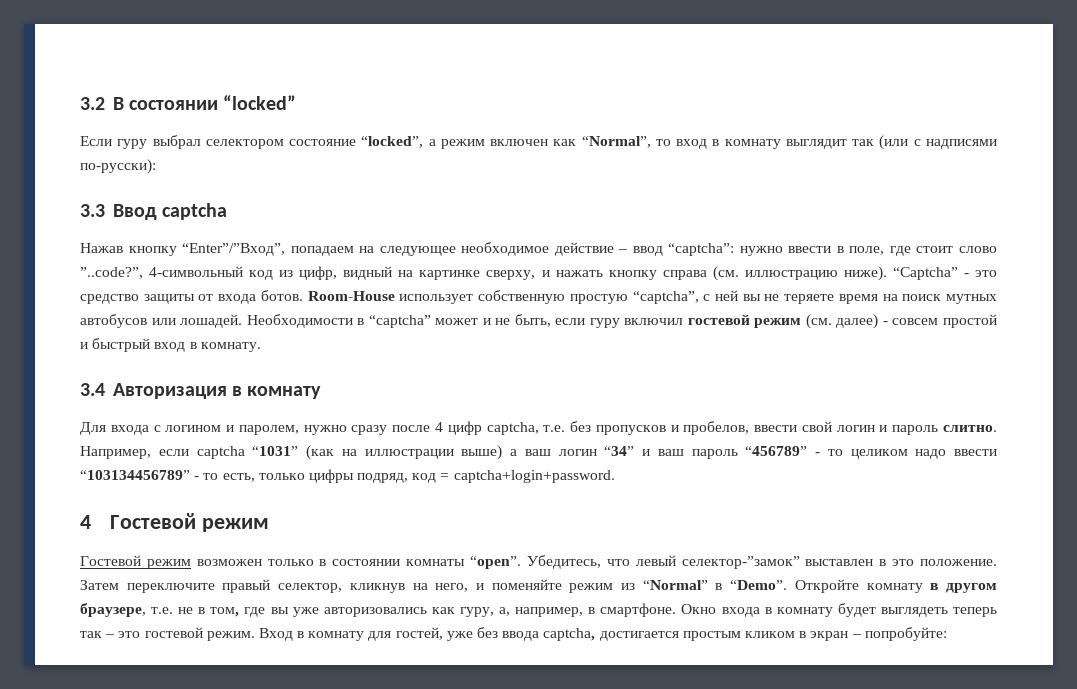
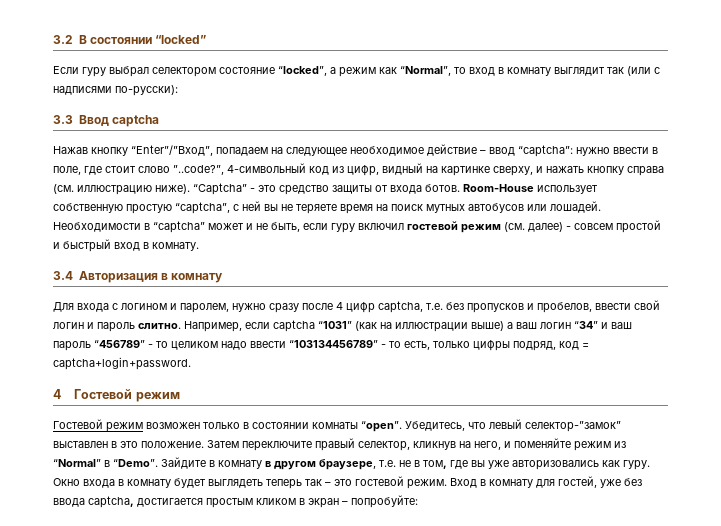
[490,139,549,146] включен -> (376, 72) none
[794,579,859,593] Откройте -> [161,457,215,469] Зайдите в
[459,603,677,617] гуру, а, например, в смартфоне. -> [623,460,650,470] гуру.

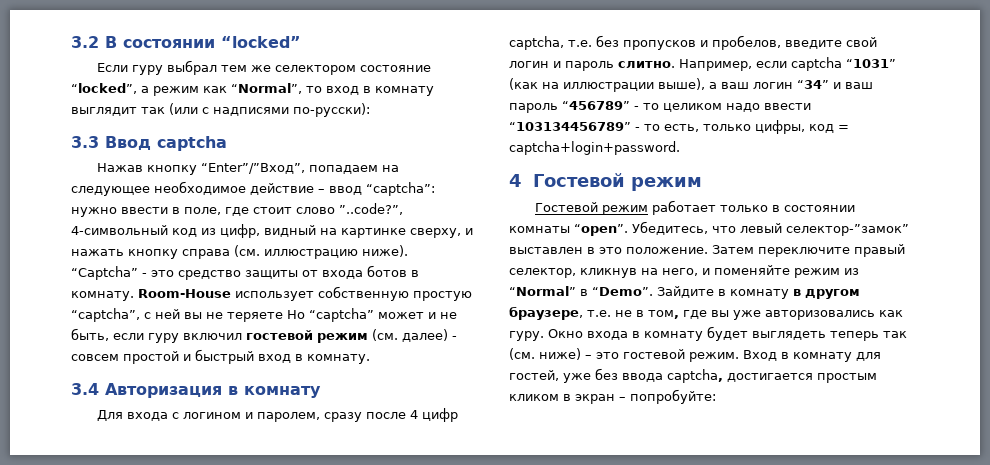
(149, 71) none -> [220,65,271,72] тем же
[425,184,460,192] ботов. -> [367,265,419,277] [71,291,134,301] ботов в комнату.
[340,201,601,214] [53,222,150,232] время на поиск мутных автобусов или лошадей. Необходимости в -> [287,310,305,319] Но
[232,303,266,312] нужно -> (320, 417) none
[595,303,631,310] ввести -> [785,40,842,49] введите
[471,321,504,331] выше) -> [658,78,705,90] выше),
[473,340,556,351] цифры подряд, -> [755,120,805,134] цифры,
[146,422,200,429] возможен -> [651,200,716,215] работает
(322, 482) none -> [509,348,581,360] (см. ниже)

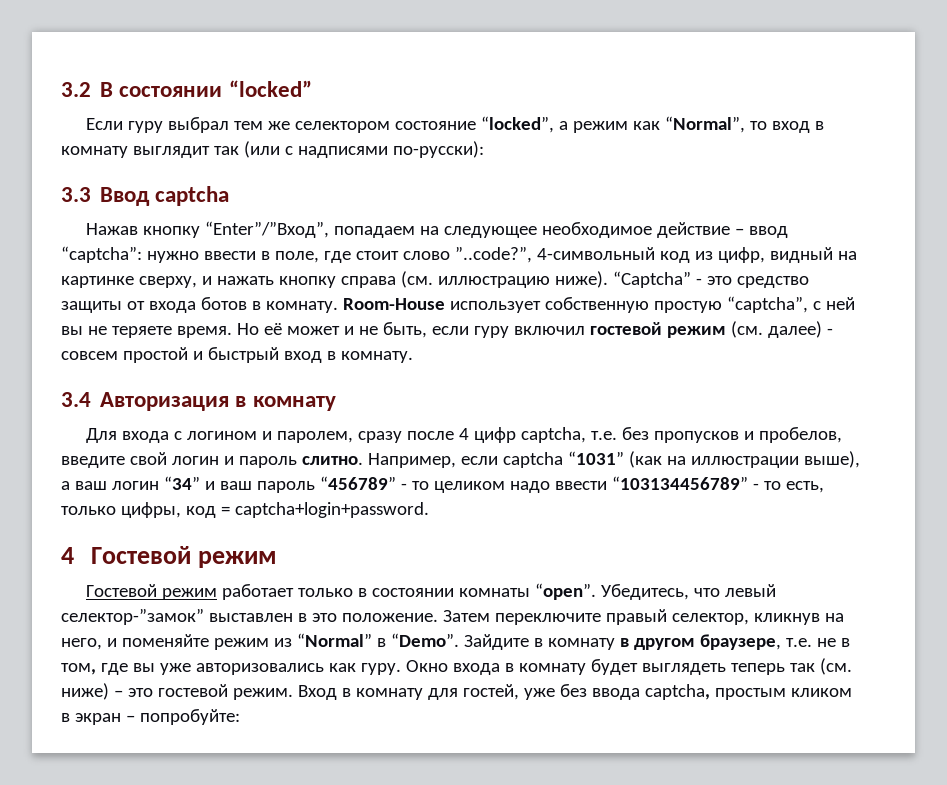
[287,308,374,322] Но “captcha” -> [176,323,282,338] время. Но её
[727,373,813,382] достигается -> (710, 692) none

